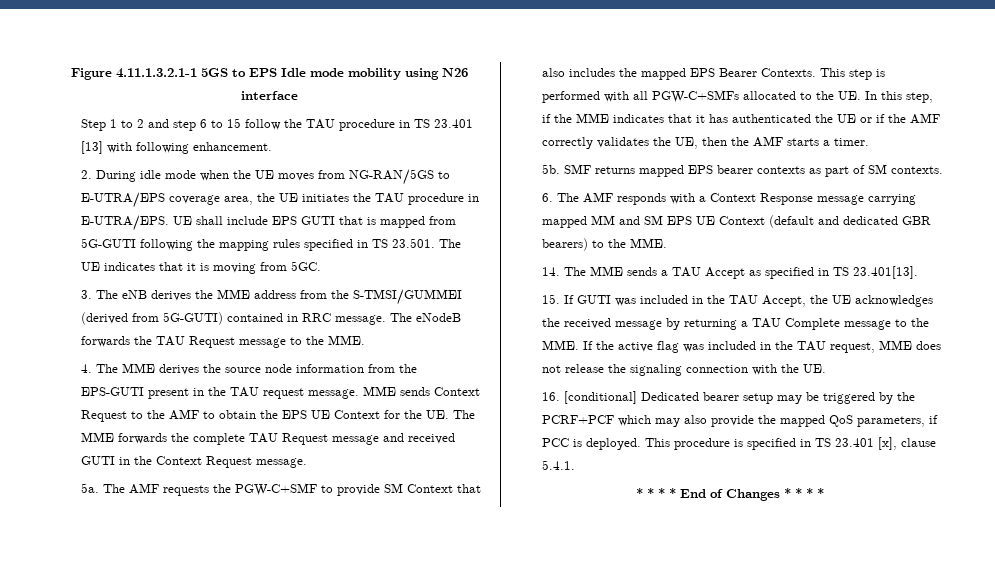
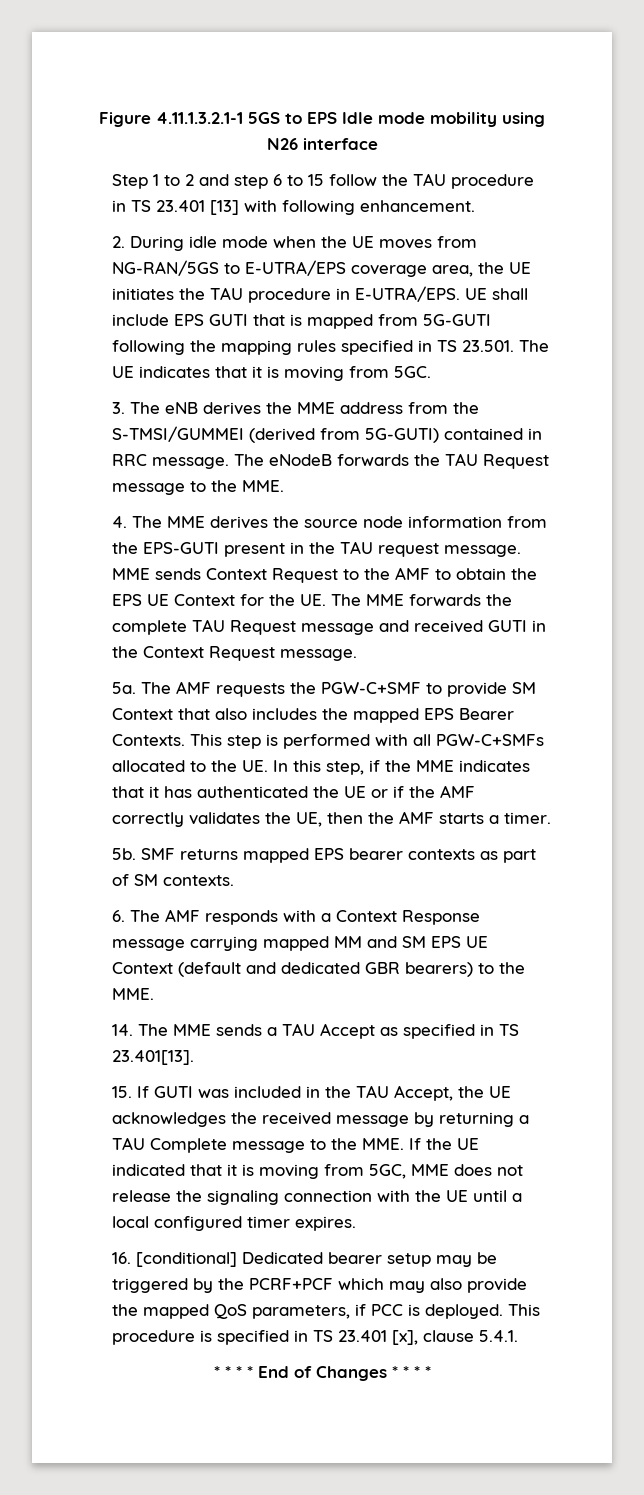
[617,341,875,353] active flag was included in the TAU request, -> [456,1138,479,1150] [111,1164,406,1179] UE indicated that it is moving from 5GC,
[802,364,826,373] UE. -> [445,1190,522,1202] [111,1216,356,1231] UE until a local configured timer expires.

